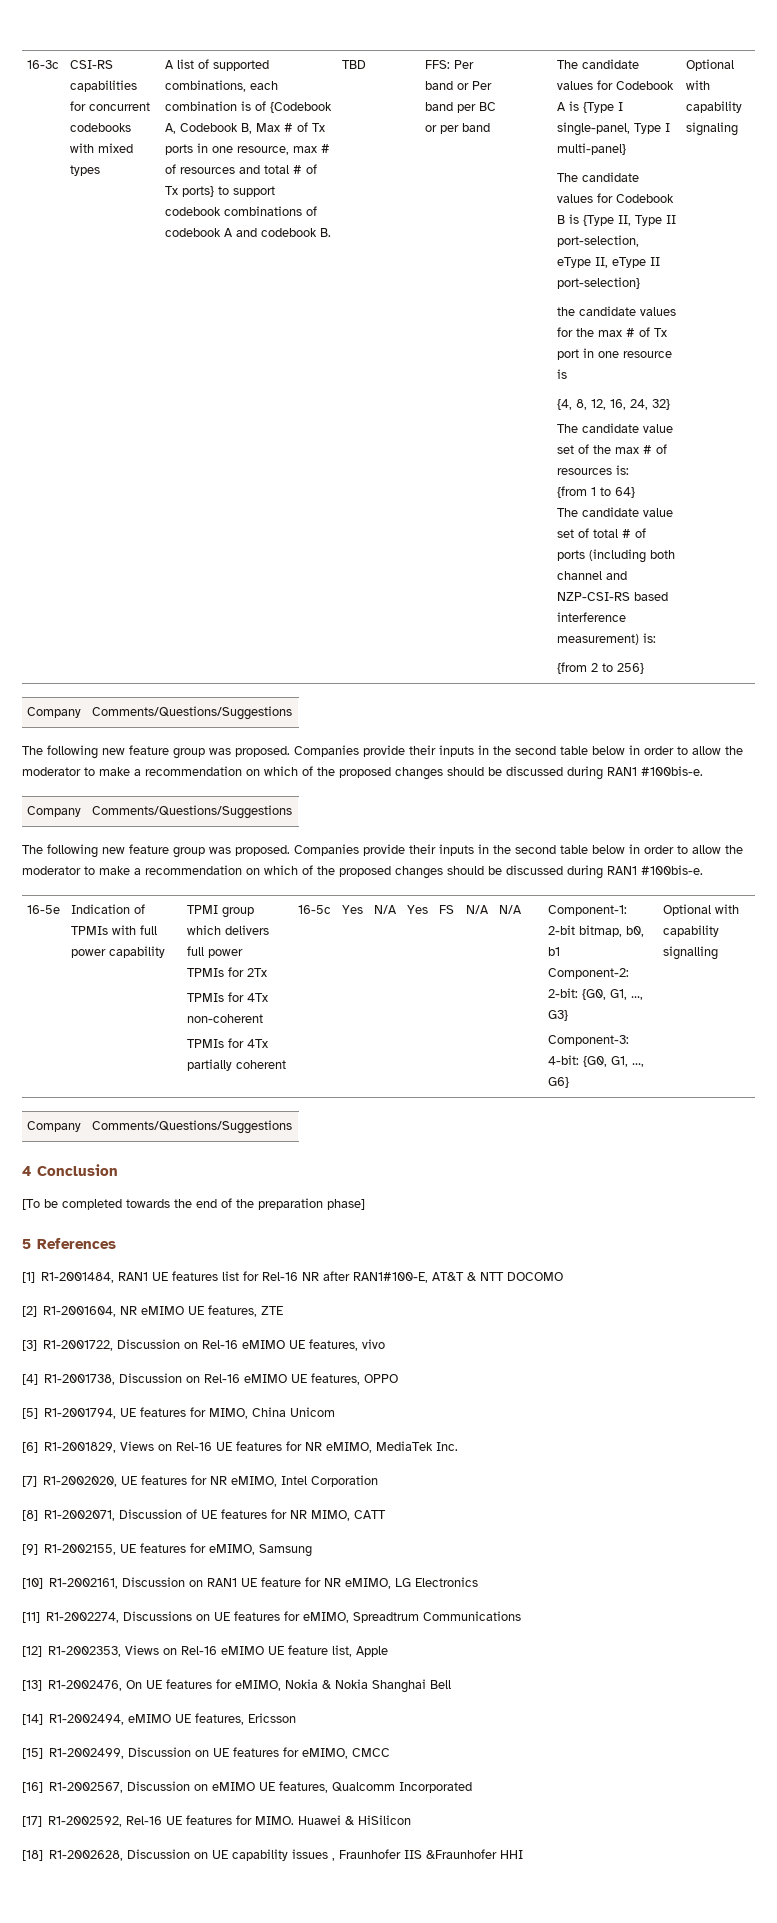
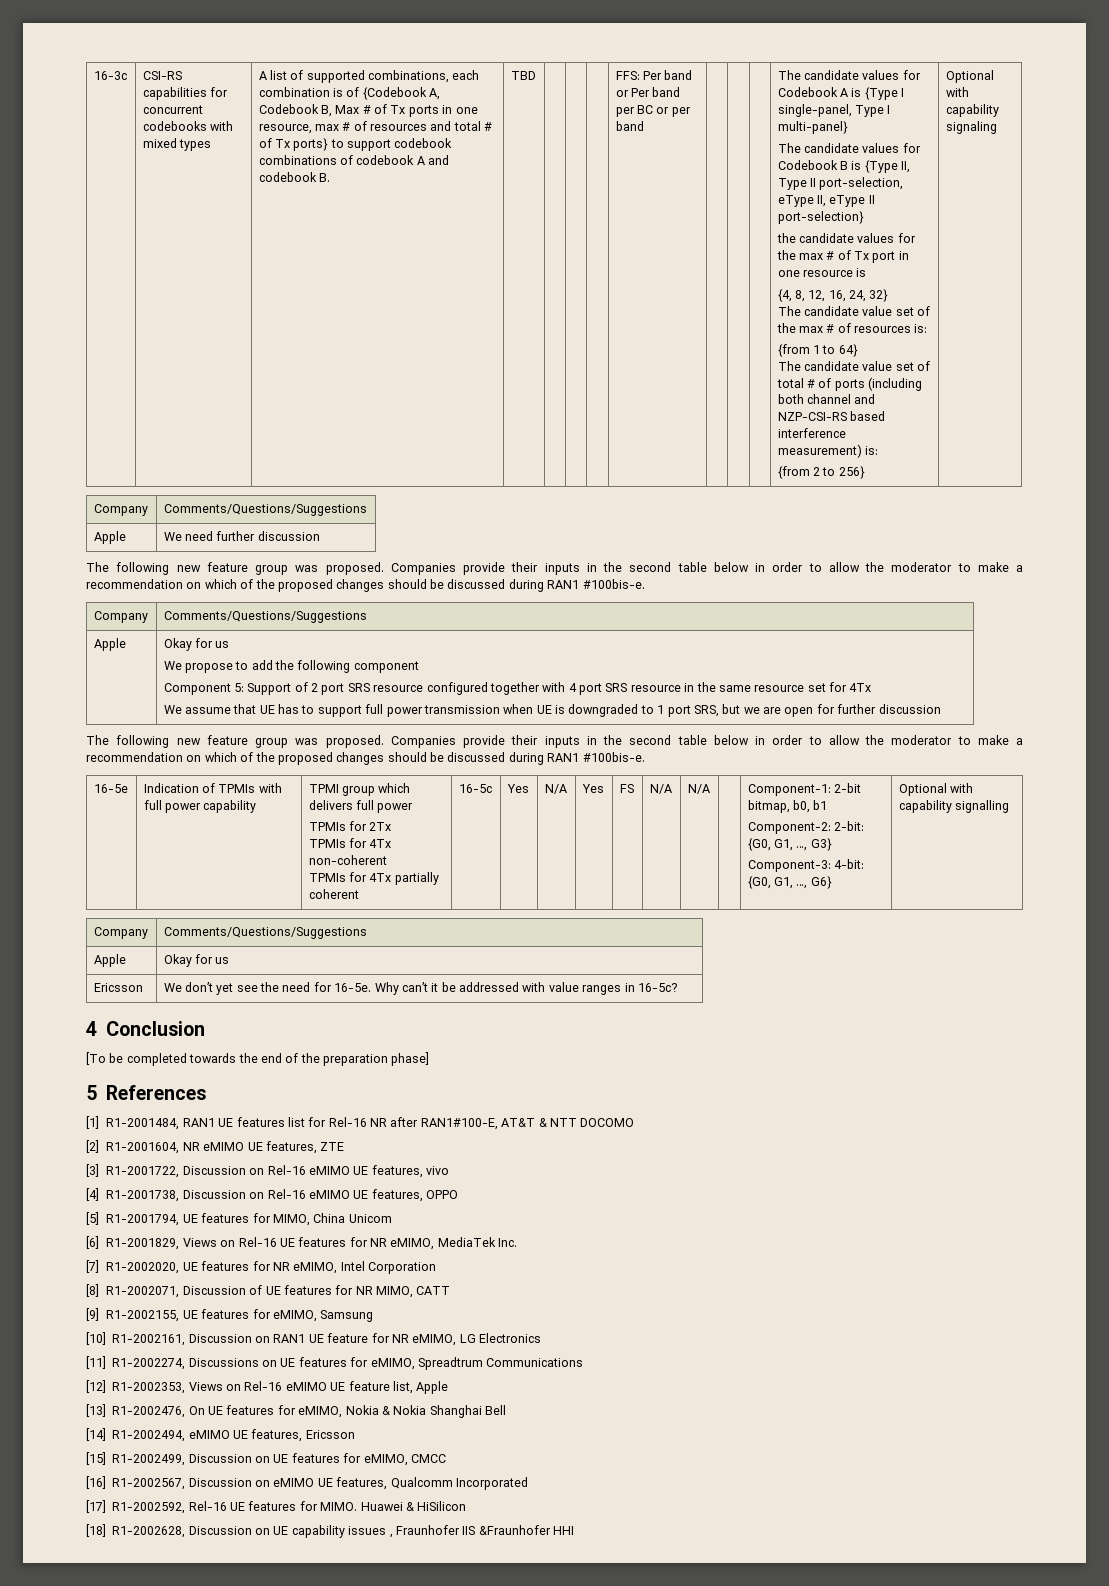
(293, 713) none -> [93,531,126,544] [163,531,320,541] // Apple | We need further discussion
(293, 812) none -> [93,638,126,651] [163,638,230,651] [163,660,419,673] [163,682,872,695] [163,704,941,717] // Apple | Okay for us // We propose to add the following component // Component 5: Support of 2 port SRS resource configured together with 4 port SRS resource in the same resource set for 4Tx // We assume that UE has to support full power transmission when UE is downgraded to 1 port SRS, but we are open for further discussion
(293, 1127) none -> [93,954,126,967] [163,954,230,967] [93,983,143,992] [163,982,677,995] // Apple | Okay for us // Ericsson | We don’t yet see the need for 16-5e. Why can’t it be addressed with value ranges in 16-5c?

